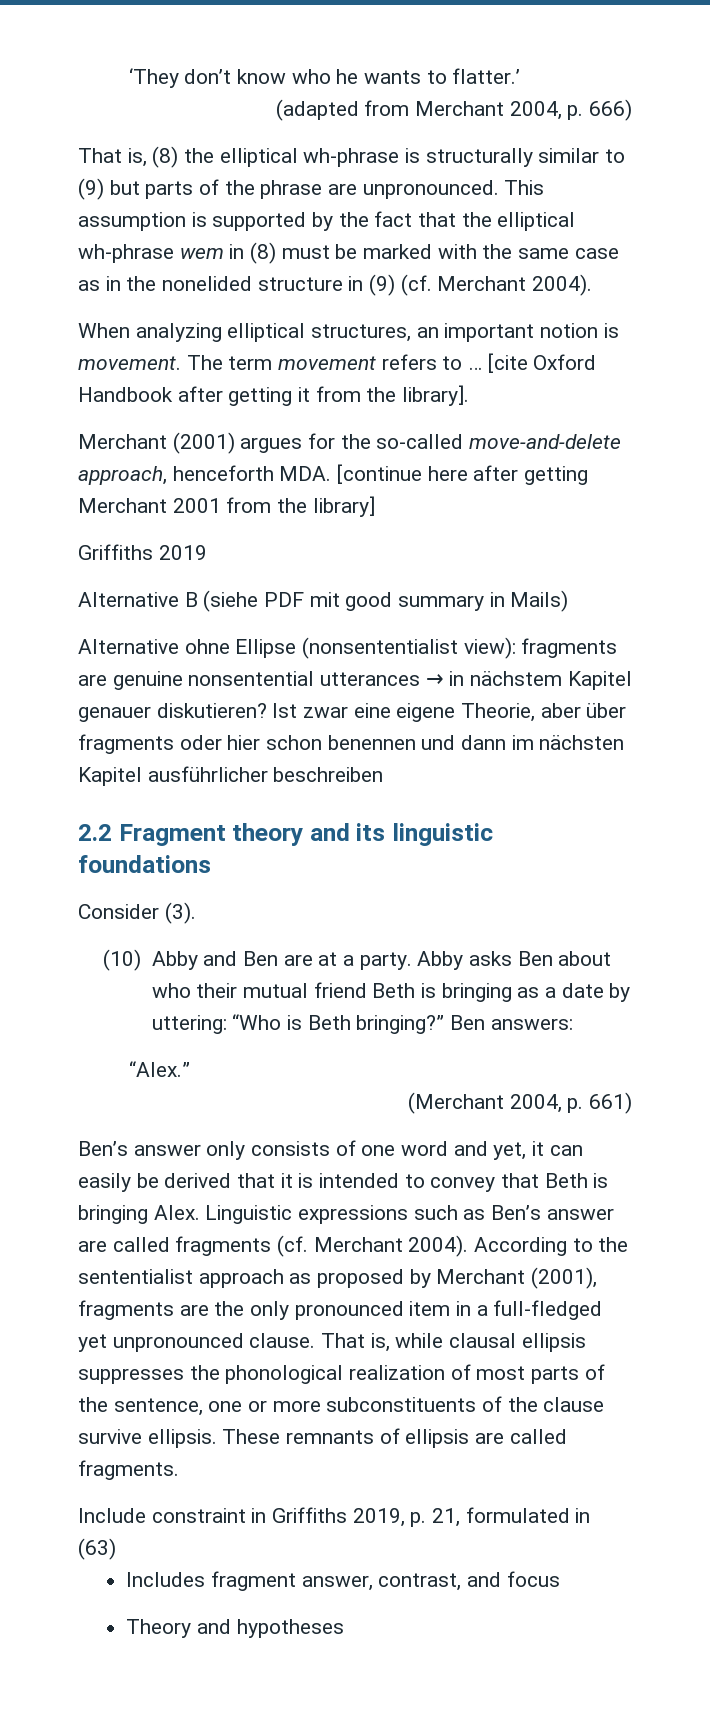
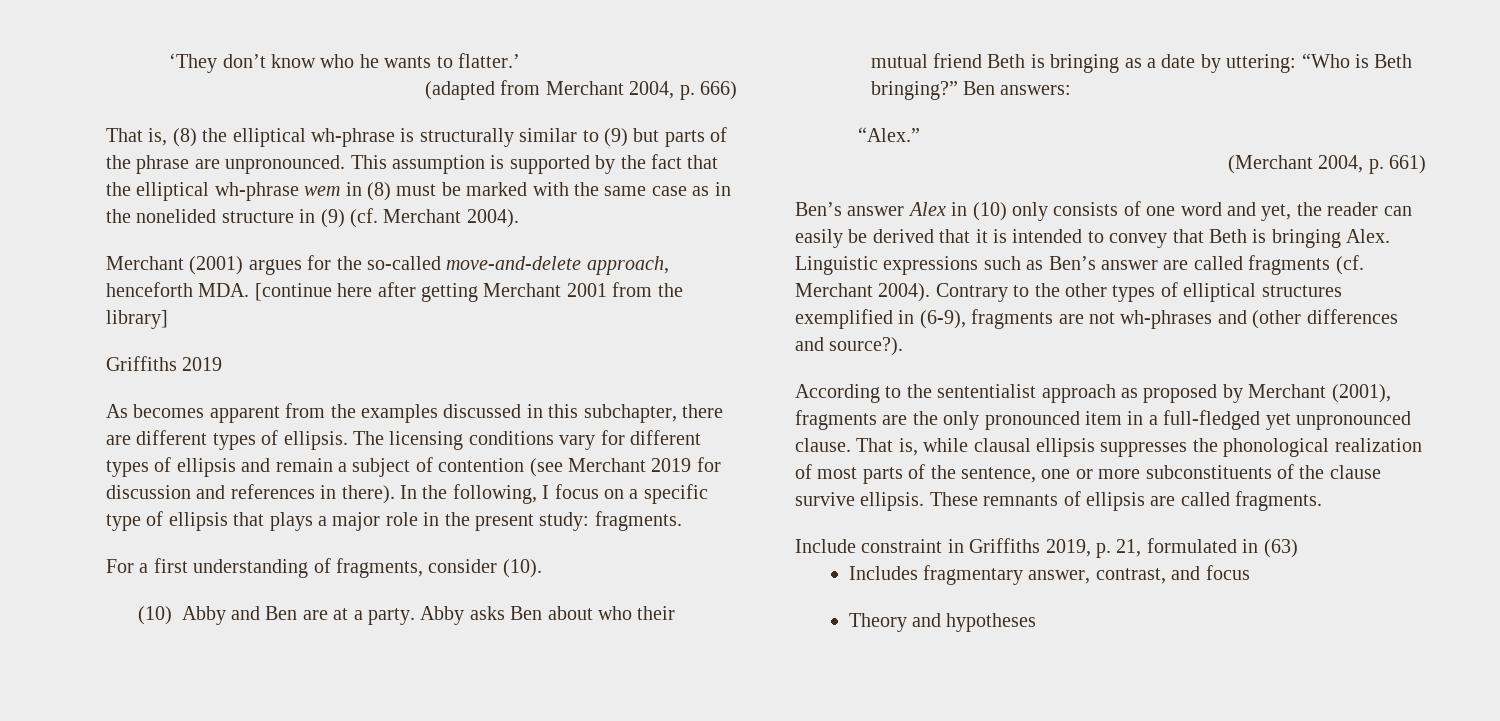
[78,323,619,342] [78,353,597,373] [78,385,470,406] // When analyzing elliptical structures, an important notion is movement. The term movement refers to … [cite Oxford Handbook after getting it from the library]. -> (519, 218) none
[78,590,569,612] [78,637,618,659] [78,671,632,690] [78,703,627,722] [78,734,625,754] [78,766,384,786] [78,823,494,846] [78,855,211,873] [78,902,196,924] Alternative B (siehe PDF mit good summary in Mails) // Alternative ohne Ellipse (nonsententialist view): fragments are genuine nonsentential utterances → in nächstem Kapitel genauer diskutieren? Ist zwar eine eigene Theorie, aber über fragments oder hier schon benennen und dann im nächsten Kapitel ausführlicher beschreiben // 2.2 Fragment theory and its linguistic foundations // Consider (3). -> [106,403,723,423] [106,430,701,450] [106,457,721,477] [106,484,708,504] [106,511,682,531] [106,558,542,578] As becomes apparent from the examples discussed in this subchapter, there are different types of ellipsis. The licensing conditions vary for different types of ellipsis and remain a subject of contention (see Merchant 2019 for discussion and references in there). In the following, I focus on a specific type of ellipsis that plays a major role in the present study: fragments. // For a first understanding of fragments, consider (10).
(201, 1150) none -> [907,202,1007,221] Alex in (10)
[532,1141,545,1156] it -> [1296,202,1379,216] the reader
(469, 1246) none -> [935,282,1342,302] [795,309,1398,329] [795,337,904,356] Contrary to the other types of elliptical structures exemplified in (6-9), fragments are not wh-phrases and (other differences and source?). //
[211,1571,297,1591] fragment -> [922,565,1023,585] fragmentary

